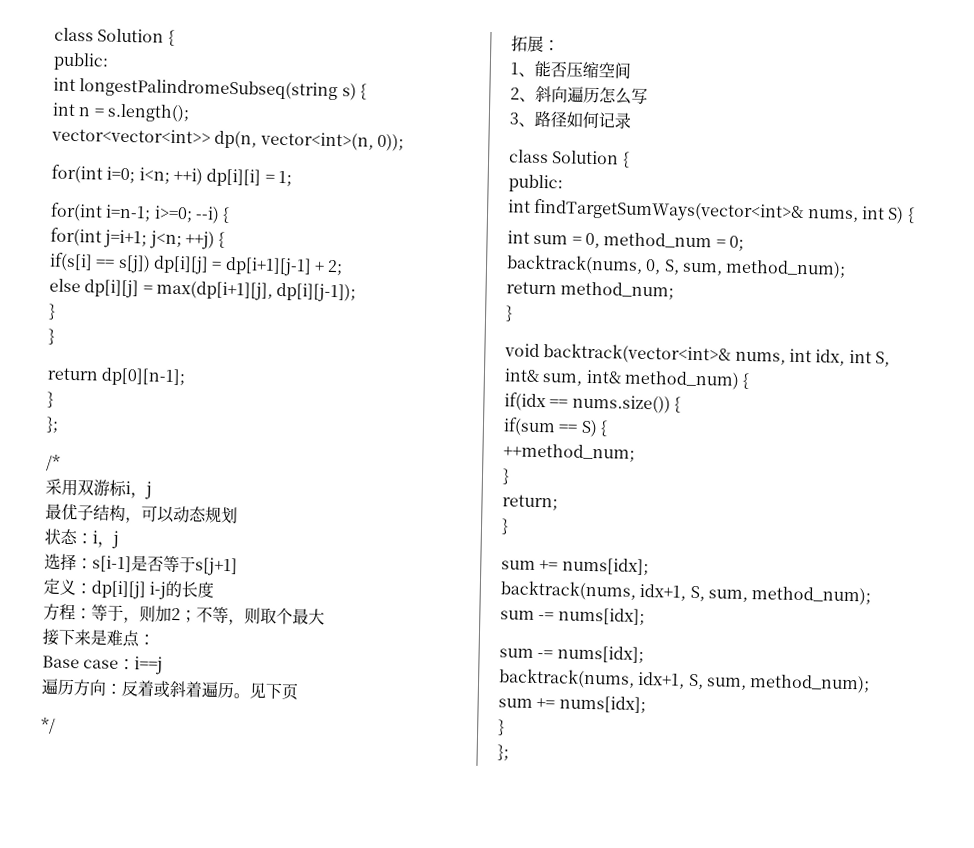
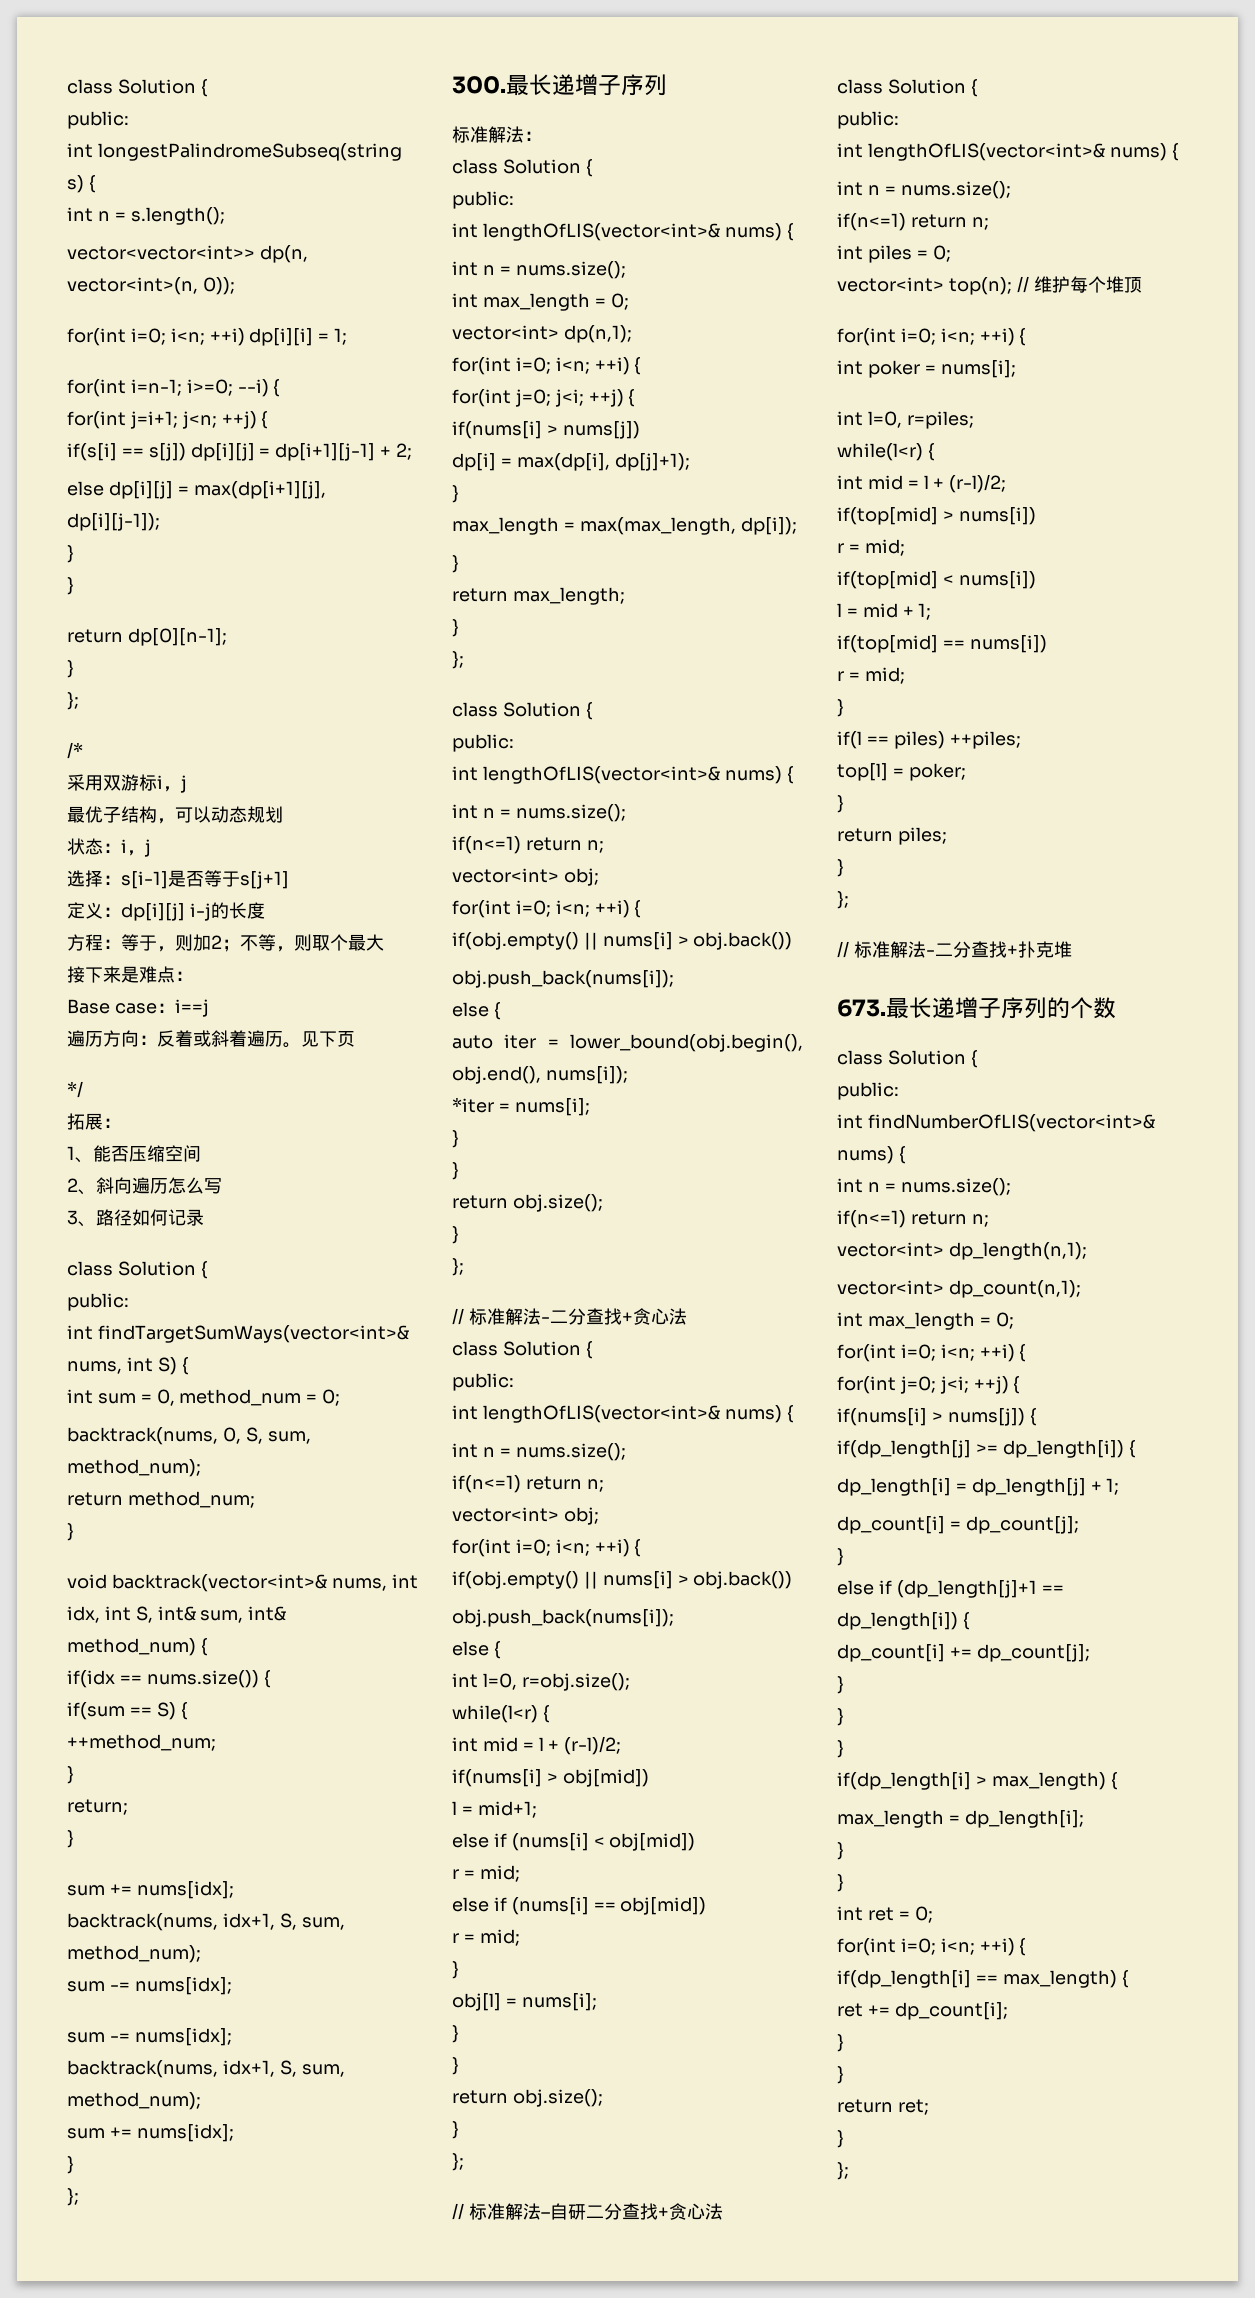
(509, 752) none -> [452,74,667,96] [452,126,542,143] [452,159,593,177] [452,191,514,209] [452,223,794,241] [452,261,626,279] [452,293,629,311] [452,325,632,343] [452,357,642,375] [452,389,636,407] [452,421,640,439] [452,453,690,471] [452,485,459,503] [452,517,797,535] [452,555,459,573] [452,587,625,605] [452,619,459,637] [452,651,464,669] [452,702,593,720] [452,734,514,752] [452,766,794,784] [452,804,626,822] [452,836,604,854] [452,868,599,886] [452,900,642,918] [452,932,793,950] [452,970,674,988] [452,1002,501,1020] [452,1034,803,1052] [452,1066,628,1084] [452,1097,590,1116] [452,1130,459,1148] [452,1162,459,1180] [452,1194,603,1212] [452,1226,459,1244] [452,1258,464,1276] [452,1308,687,1325] [452,1341,593,1359] [452,1373,514,1391] [452,1405,794,1423] [452,1443,626,1461] [452,1475,604,1493] [452,1507,599,1525] [452,1539,642,1557] [452,1571,793,1589] [452,1609,674,1627] [452,1641,501,1659] [452,1673,630,1691] [452,1705,550,1723] [452,1736,622,1755] [452,1769,649,1787] [452,1801,537,1818] [452,1833,696,1851] [452,1865,520,1882] [452,1897,707,1915] [452,1929,520,1946] [452,1961,459,1979] [452,1993,597,2011] [452,2025,459,2043] [452,2057,459,2075] [452,2089,603,2107] [452,2121,459,2139] [452,2153,464,2171] [452,2203,723,2220] [837,79,978,97] [837,111,899,129] [837,143,1179,161] [837,181,1011,199] [837,213,989,231] [837,245,951,263] [837,276,1142,295] [837,328,1027,346] [837,360,1016,378] [837,411,974,429] [837,443,935,461] [837,474,1007,493] [837,507,1036,525] [837,539,905,556] [837,571,1036,589] [837,603,932,620] [837,635,1047,653] [837,667,905,684] [837,699,844,717] [837,731,1021,749] [837,763,966,781] [837,795,844,813] [837,827,947,845] [837,859,844,877] [837,891,849,909] [837,941,1072,958] [837,997,1116,1019] [837,1050,978,1068] [837,1082,899,1100] [837,1114,1155,1132] [837,1146,906,1164] [837,1178,1011,1196] [837,1210,989,1228] [837,1242,1087,1260] [837,1280,1081,1298] [837,1312,1014,1330] [837,1344,1027,1362] [837,1376,1021,1394] [837,1408,1037,1426] [837,1440,1136,1458] [837,1478,1120,1496] [837,1516,1079,1534] [837,1548,844,1566] [837,1580,1064,1598] [837,1612,970,1630] [837,1644,1090,1662] [837,1676,844,1694] [837,1708,844,1726] [837,1740,844,1758] [837,1772,1118,1790] [837,1810,1084,1828] [837,1842,844,1860] [837,1874,844,1892] [837,1906,933,1923] [837,1938,1027,1956] [837,1970,1129,1988] [837,2002,1008,2020] [837,2034,844,2052] [837,2066,844,2084] [837,2099,929,2115] [837,2130,844,2148] [837,2162,849,2180] // 300.最长递增子序列 // 标准解法： // class Solution { // public: // int lengthOfLIS(vector<int>& nums) { // int n = nums.size(); // int max_length = 0; // vector<int> dp(n,1); // for(int i=0; i<n; ++i) { // for(int j=0; j<i; ++j) { // if(nums[i] > nums[j]) // dp[i] = max(dp[i], dp[j]+1); // } // max_length = max(max_length, dp[i]); // } // return max_length; // } // }; // class Solution { // public: // int lengthOfLIS(vector<int>& nums) { // int n = nums.size(); // if(n<=1) return n; // vector<int> obj; // for(int i=0; i<n; ++i) { // if(obj.empty() || nums[i] > obj.back()) // obj.push_back(nums[i]); // else { // auto iter = lower_bound(obj.begin(), obj.end(), nums[i]); // *iter = nums[i]; // } // } // return obj.size(); // } // }; // // 标准解法-二分查找+贪心法 // class Solution { // public: // int lengthOfLIS(vector<int>& nums) { // int n = nums.size(); // if(n<=1) return n; // vector<int> obj; // for(int i=0; i<n; ++i) { // if(obj.empty() || nums[i] > obj.back()) // obj.push_back(nums[i]); // else { // int l=0, r=obj.size(); // while(l<r) { // int mid = l + (r-l)/2; // if(nums[i] > obj[mid]) // l = mid+1; // else if (nums[i] < obj[mid]) // r = mid; // else if (nums[i] == obj[mid]) // r = mid; // } // obj[l] = nums[i]; // } // } // return obj.size(); // } // }; // // 标准解法–自研二分查找+贪心法 // class Solution { // public: // int lengthOfLIS(vector<int>& nums) { // int n = nums.size(); // if(n<=1) return n; // int piles = 0; // vector<int> top(n); // 维护每个堆顶 // for(int i=0; i<n; ++i) { // int poker = nums[i]; // int l=0, r=piles; // while(l<r) { // int mid = l + (r-l)/2; // if(top[mid] > nums[i]) // r = mid; // if(top[mid] < nums[i]) // l = mid + 1; // if(top[mid] == nums[i]) // r = mid; // } // if(l == piles) ++piles; // top[l] = poker; // } // return piles; // } // }; // // 标准解法-二分查找+扑克堆 // 673.最长递增子序列的个数 // class Solution { // public: // int findNumberOfLIS(vector<int>& nums) { // int n = nums.size(); // if(n<=1) return n; // vector<int> dp_length(n,1); // vector<int> dp_count(n,1); // int max_length = 0; // for(int i=0; i<n; ++i) { // for(int j=0; j<i; ++j) { // if(nums[i] > nums[j]) { // if(dp_length[j] >= dp_length[i]) { // dp_length[i] = dp_length[j] + 1; // dp_count[i] = dp_count[j]; // } // else if (dp_length[j]+1 == dp_length[i]) { // dp_count[i] += dp_count[j]; // } // } // } // if(dp_length[i] > max_length) { // max_length = dp_length[i]; // } // } // int ret = 0; // for(int i=0; i<n; ++i) { // if(dp_length[i] == max_length) { // ret += dp_count[i]; // } // } // return ret; // } // };

